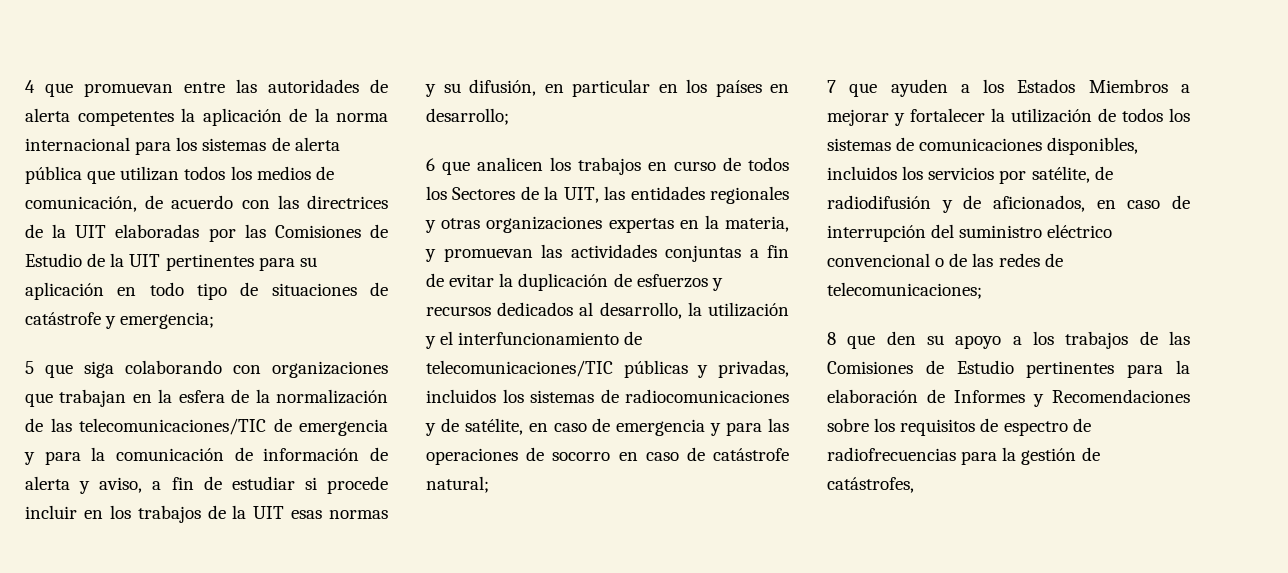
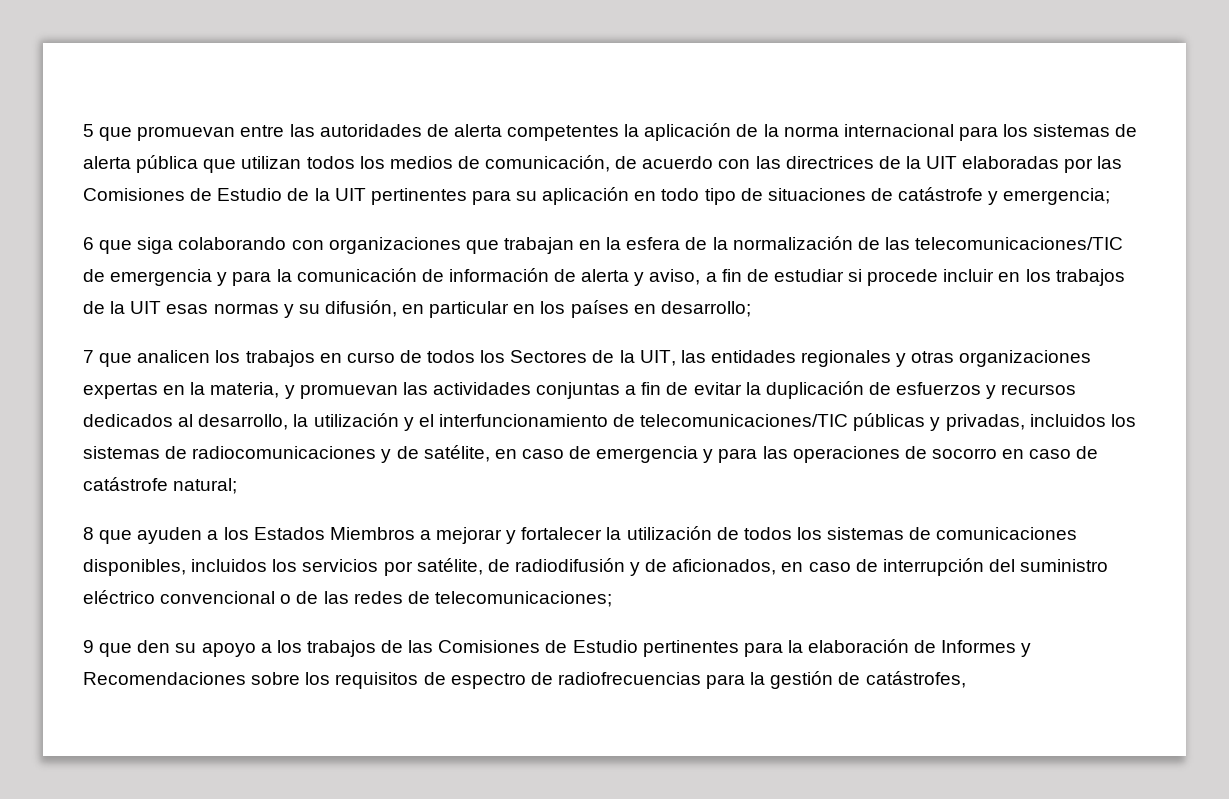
[25,80,35,93] 4 -> [83,124,94,137] 5
[25,361,34,374] 5 -> [83,237,94,250] 6
[426,158,435,171] 6 -> [83,350,94,363] 7
[827,80,836,93] 7 -> [83,527,94,540] 8
[827,332,836,345] 8 -> [83,640,94,653] 9

